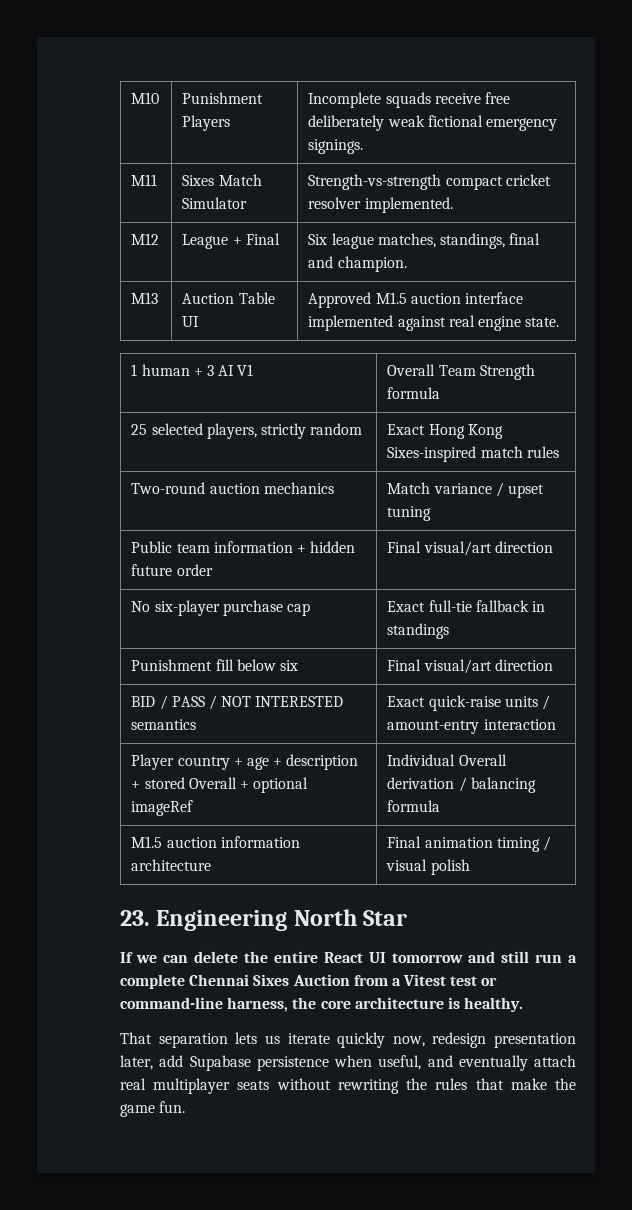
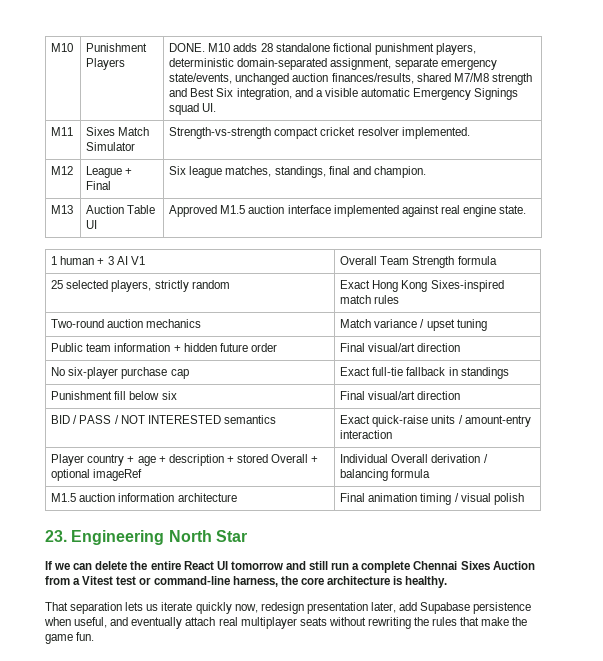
[308,92,510,108] [308,115,557,131] [308,139,364,154] Incomplete squads receive free deliberately weak fictional emergency signings. -> [169,43,476,55] [169,58,497,70] [169,73,532,85] [169,88,519,100] [169,103,217,115] DONE. M10 adds 28 standalone fictional punishment players, deterministic domain-separated assignment, separate emergency state/events, unchanged auction finances/results, shared M7/M8 strength and Best Six integration, and a visible automatic Emergency Signings squad UI.

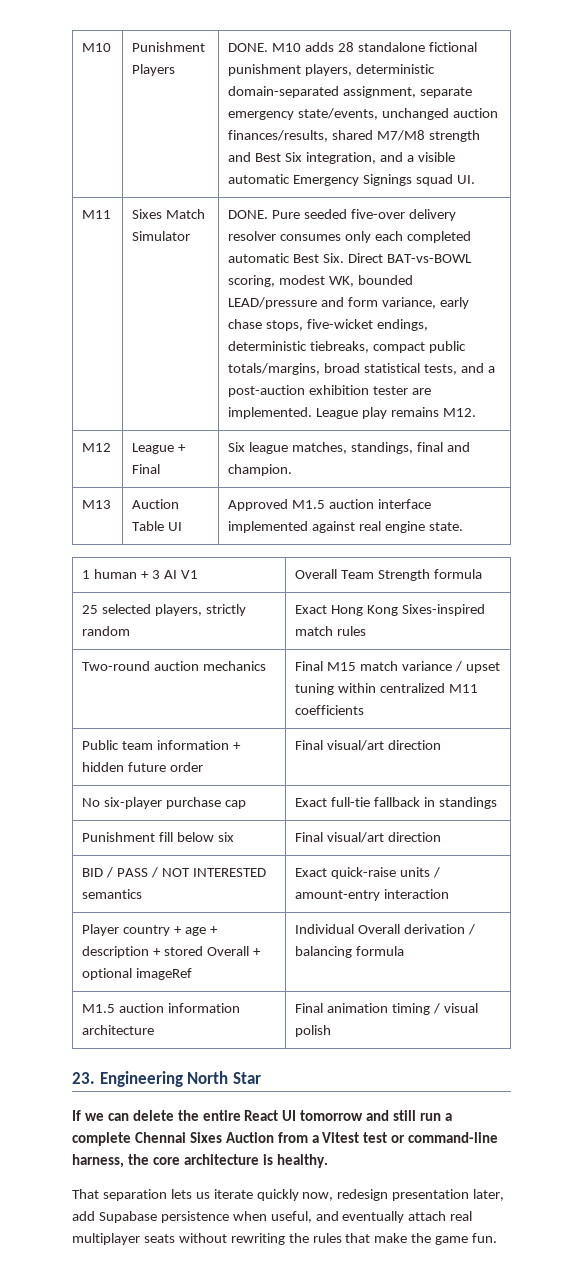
[169,127,470,139] Strength-vs-strength compact cricket resolver implemented. -> [228,209,456,221] [228,231,471,243] [228,253,472,263] [228,275,413,287] [228,297,469,309] [228,319,428,331] [228,341,466,353] [228,363,495,375] [228,385,431,397] [228,407,476,419] DONE. Pure seeded five-over delivery resolver consumes only each completed automatic Best Six. Direct BAT-vs-BOWL scoring, modest WK, bounded LEAD/pressure and form variance, early chase stops, five-wicket endings, deterministic tiebreaks, compact public totals/margins, broad statistical tests, and a post-auction exhibition tester are implemented. League play remains M12.
[340,319,372,328] Match -> [295,661,399,671] Final M15 match
(487, 325) none -> [338,683,478,693] [295,705,365,715] within centralized M11 coefficients

